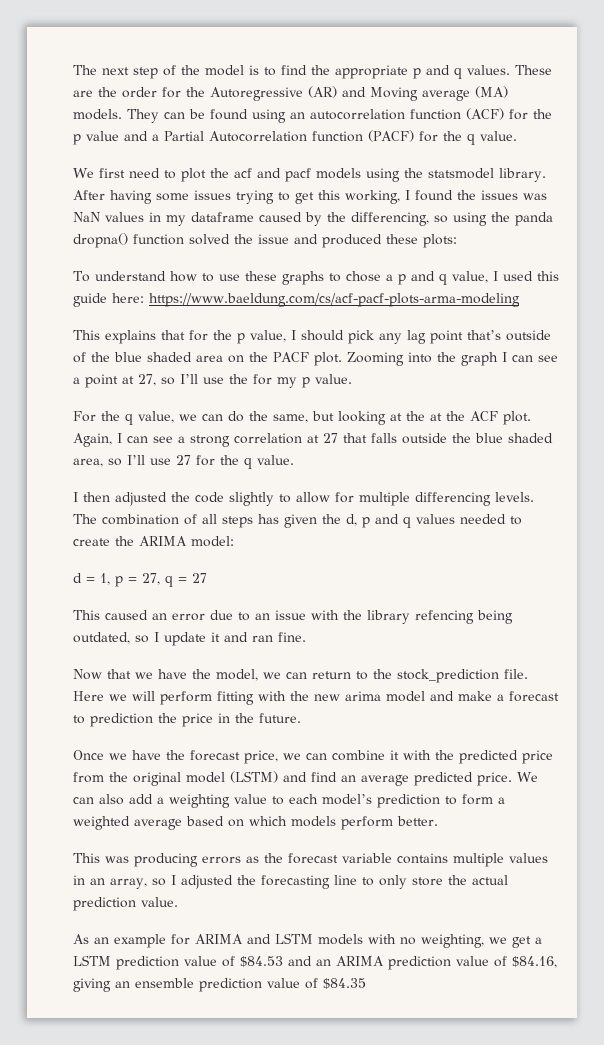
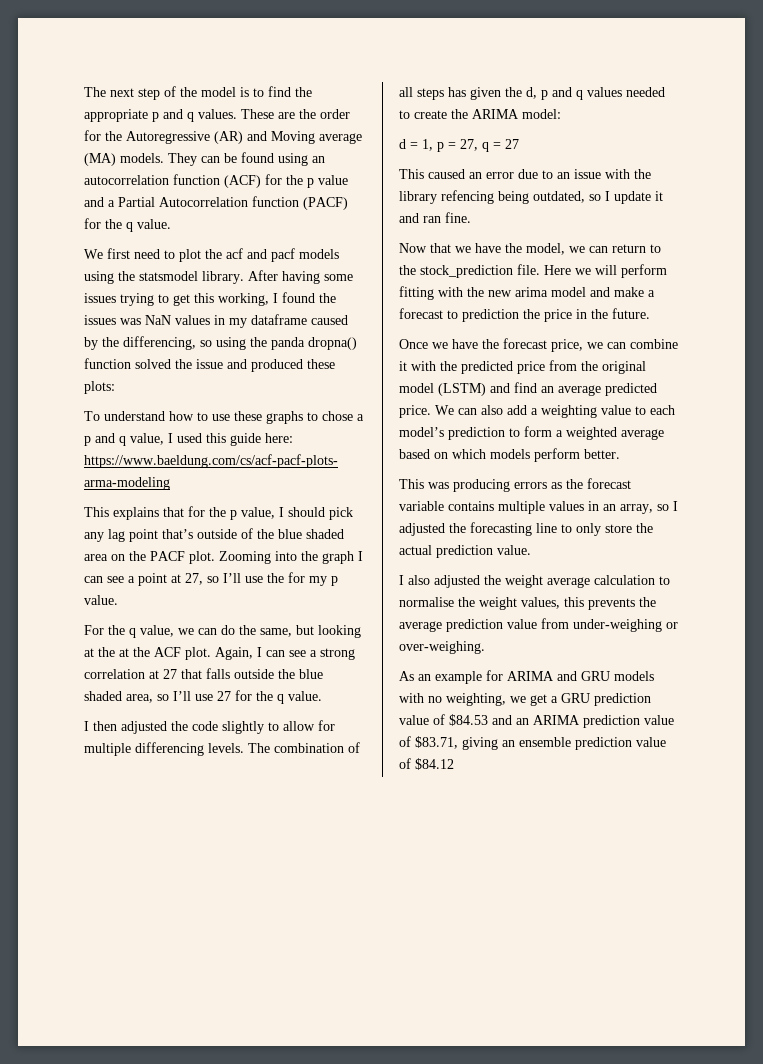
(178, 902) none -> [399,575,670,588] [399,597,656,610] [399,618,678,632] [399,641,485,654] // I also adjusted the weight average calculation to normalise the weight values, this prevents the average prediction value from under-weighing or over-weighing.
[275,933,313,944] LSTM -> [581,671,610,681] GRU
[73,955,111,966] LSTM -> [561,693,590,703] GRU
[512,956,557,968] $84.16, -> [415,736,458,749] $83.71,
[323,978,366,989] $84.35 -> [415,758,454,770] $84.12

